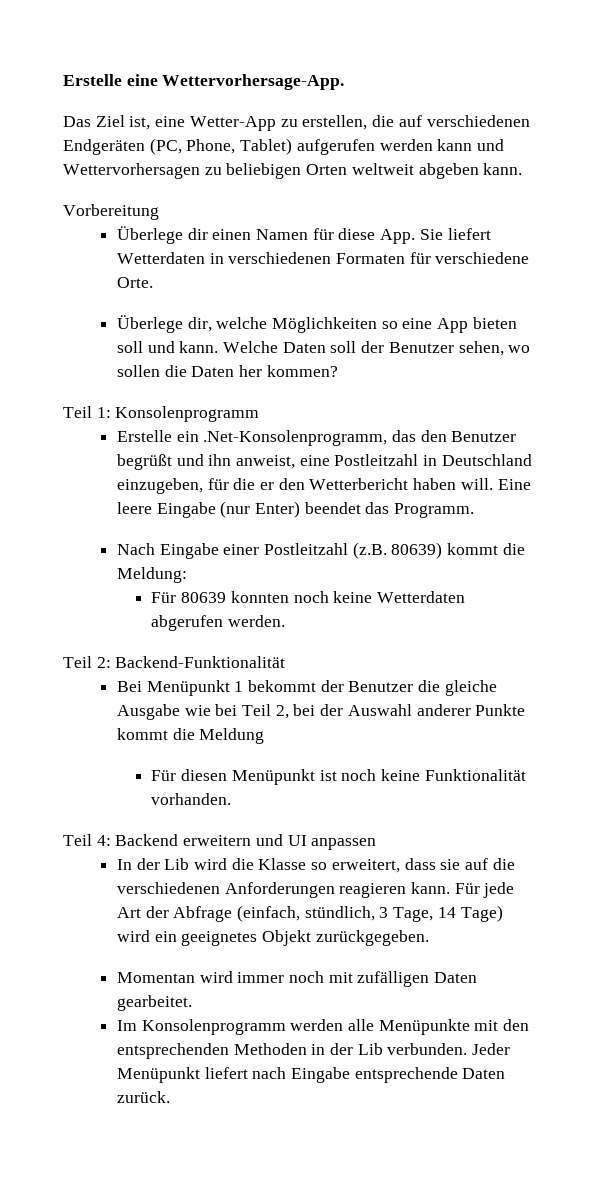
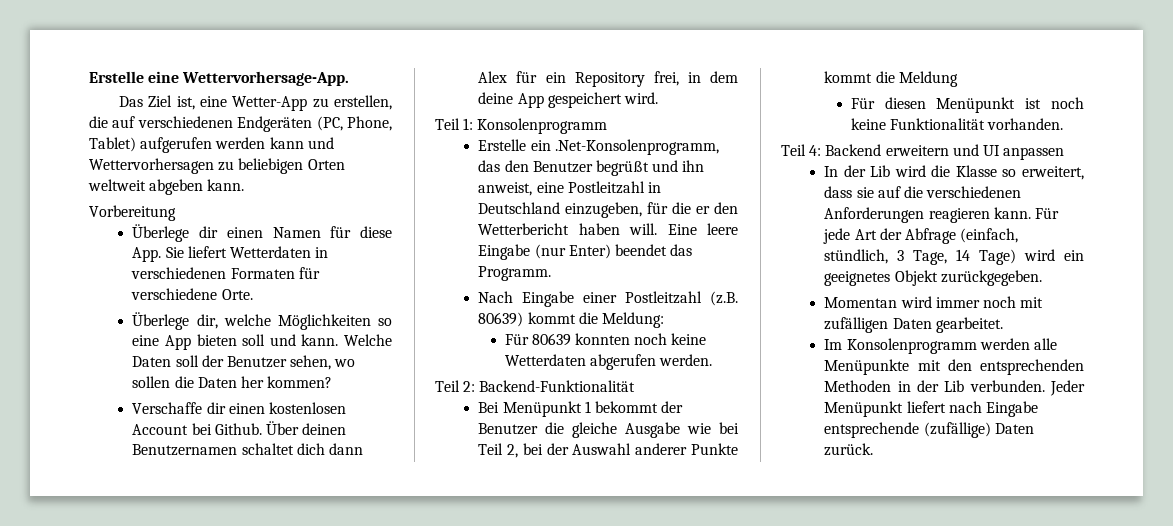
(338, 371) none -> [132,402,346,414] [132,421,347,435] [132,443,363,456] [478,71,738,87] [478,92,658,108] // Verschaffe dir einen kostenlosen Account bei Github. Über deinen Benutzernamen schaltet dich dann Alex für ein Repository frei, in dem deine App gespeichert wird.
(458, 1075) none -> [923,422,991,438] (zufällige)

